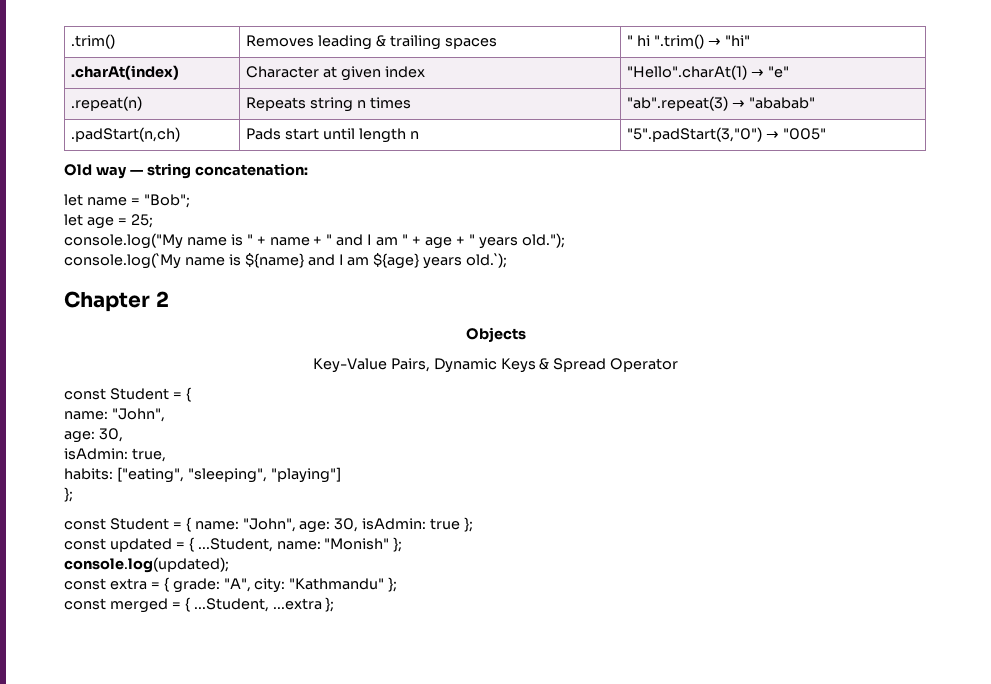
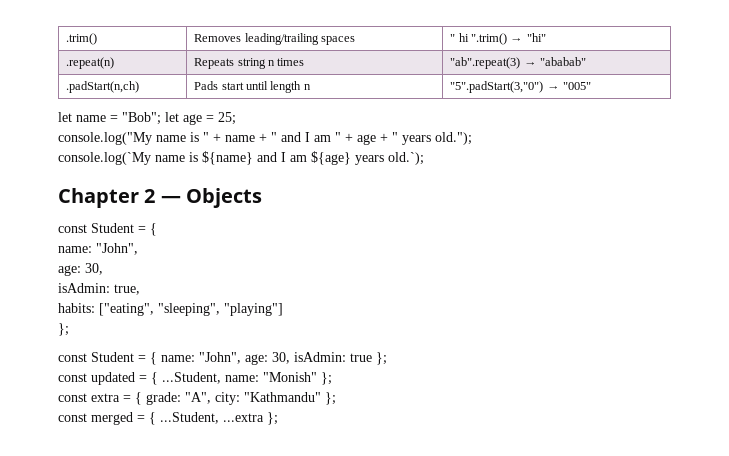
[318,35,441,50] leading & trailing -> [244,33,319,45] leading/trailing
[71,65,180,80] [246,66,425,81] [627,65,789,80] // .charAt(index) | Character at given index | "Hello".charAt(1) → "e" -> (546, 37) none
[64,163,308,179] // Old way — string concatenation: -> (592, 86) none
(190, 201) // -> (161, 118) none
(169, 299) // -> [160,196,181,203] —
[312,358,679,373] // Key-Value Pairs, Dynamic Keys & Spread Operator -> (263, 198) none
[64,557,229,573] // console.log(updated); -> (332, 378) none

